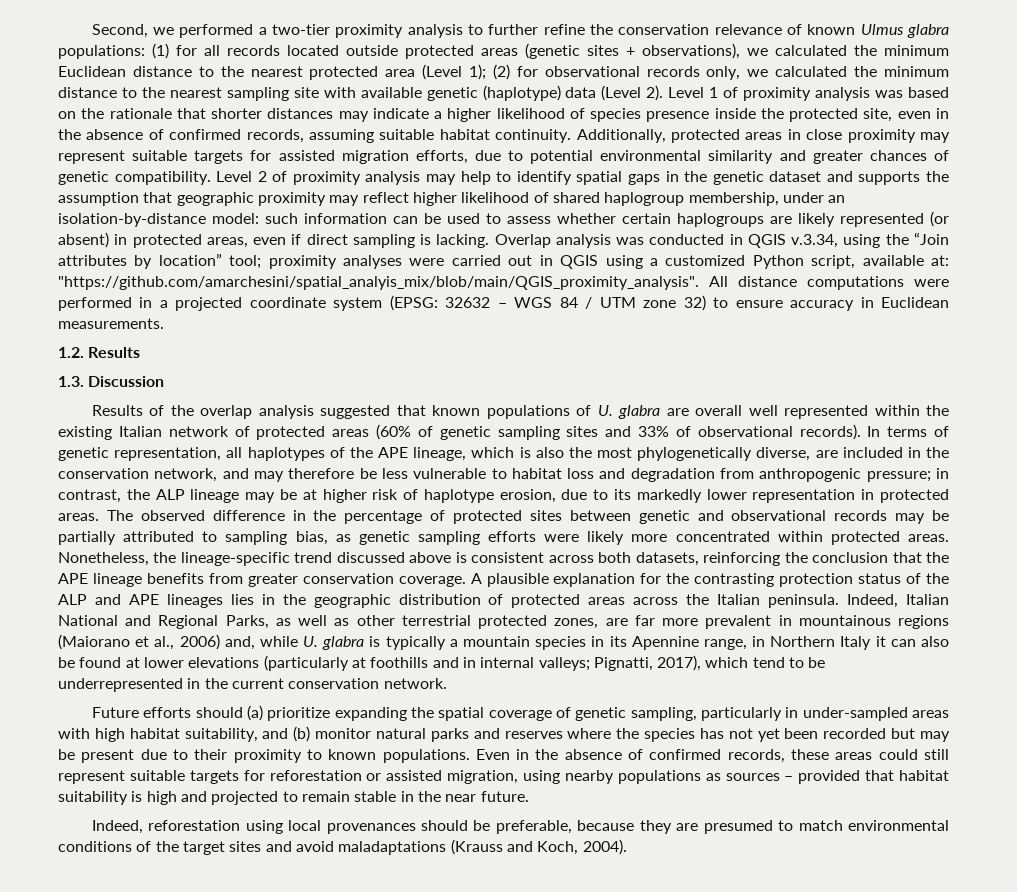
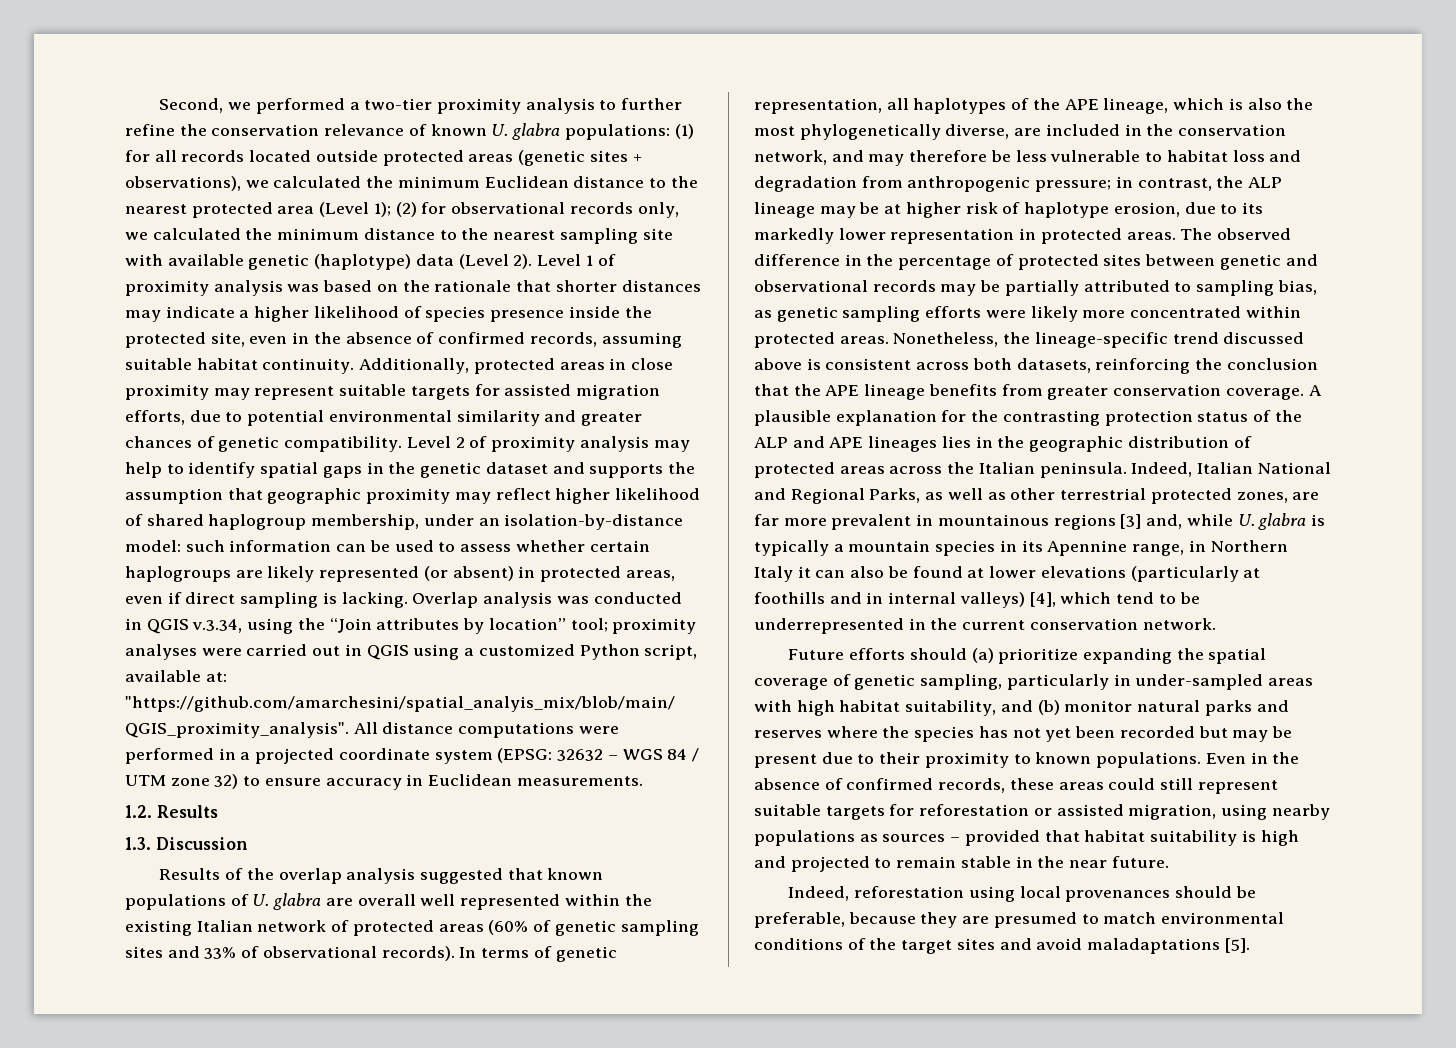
[860,24,904,35] Ulmus -> [491,124,509,136] U.
[58,634,220,650] (Maiorano et al., 2006) -> [1120,514,1142,529] [3]
[538,655,702,671] valleys; Pignatti, 2017), -> [959,592,1056,608] valleys) [4],
[450,839,627,855] (Krauss and Koch, 2004). -> [1224,938,1250,953] [5].

